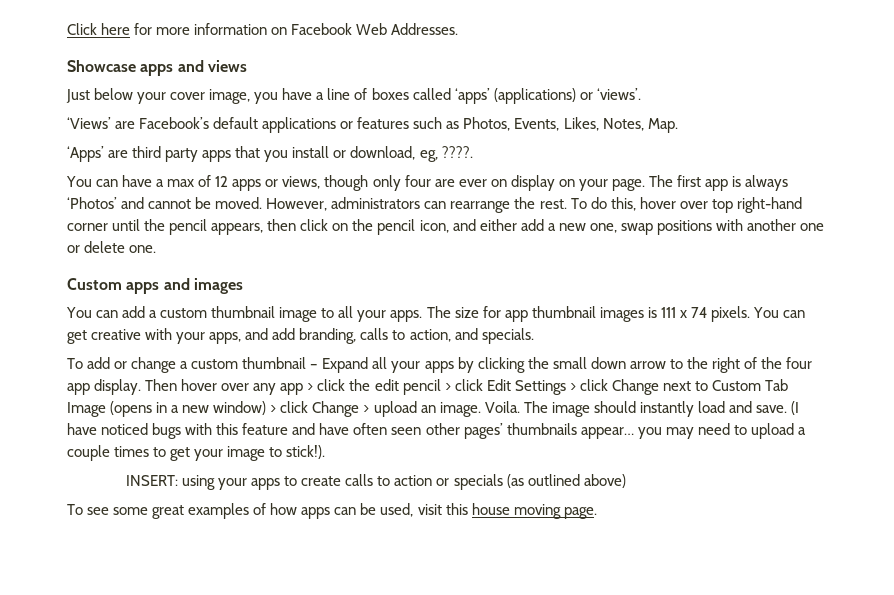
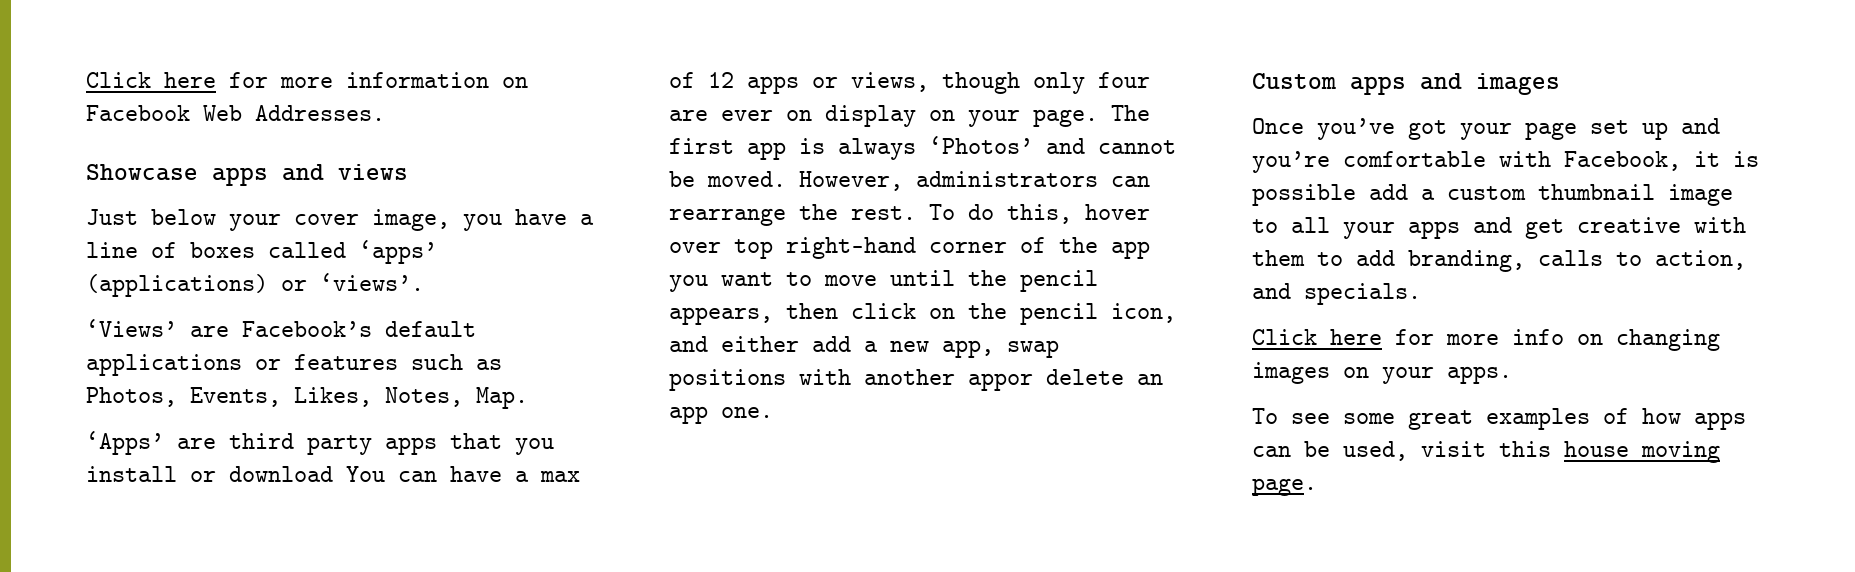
[350,146,473,162] download, eg, ????. // -> [229,466,333,482] download
(108, 227) none -> [1020,237,1150,259] [669,272,877,292] of the app you want to move
[589,223,617,233] one, -> [942,340,994,358] app,
[800,223,825,231] [67,241,126,253] one or delete -> [968,369,1163,391] [669,406,708,424] appor delete an app
[66,307,119,318] You can -> [1252,118,1720,140] [1252,151,1759,173] [1252,184,1356,206] Once you’ve got your page set up and you’re comfortable with Facebook, it is possible
[390,306,806,322] [67,328,269,344] apps. The size for app thumbnail images is 111 x 74 pixels. You can get creative with your apps, and -> [1408,217,1746,239] [1252,250,1343,266] apps and get creative with them to
[67,357,813,373] [67,379,789,395] [67,401,800,417] [67,423,806,439] [67,445,326,461] [126,474,626,490] To add or change a custom thumbnail – Expand all your apps by clicking the small down arrow to the right of the four app display. Then hover over any app > click the edit pencil > click Edit Settings > click Change next to Custom Tab Image (opens in a new window) > click Change > upload an image. Voila. The image should instantly load and save. (I have noticed bugs with this feature and have often seen other pages’ thumbnails appear… you may need to upload a couple times to get your image to stick!). // INSERT: using your apps to create calls to action or specials (as outlined above) -> [1252,329,1720,351] [1252,362,1512,384] Click here for more info on changing images on your apps.

